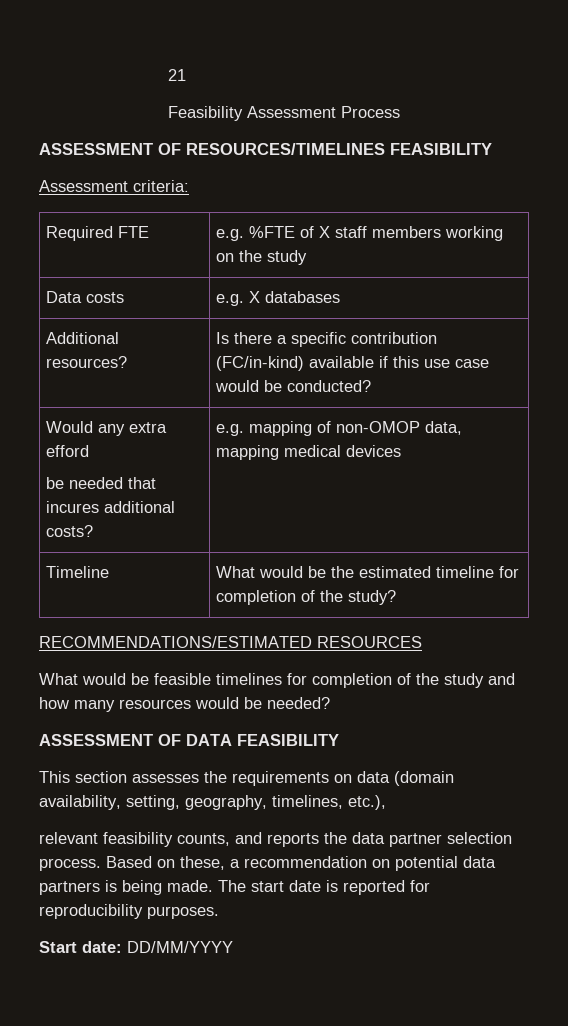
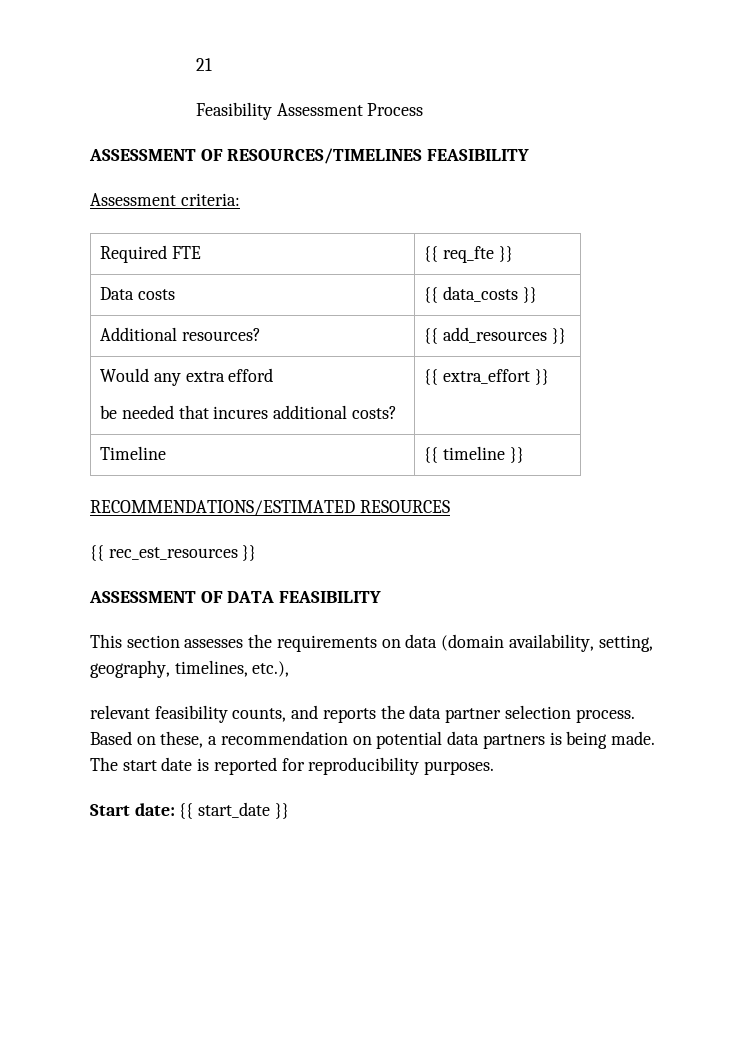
[216,226,504,241] [216,250,308,265] e.g. %FTE of X staff members working on the study -> [424,246,513,263] {{ req_fte }}
[216,291,341,306] e.g. X databases -> [424,286,537,303] {{ data_costs }}
[216,332,438,347] [216,356,490,371] [215,380,372,392] Is there a specific contribution (FC/in-kind) available if this use case would be conducted? -> [424,327,566,344] {{ add_resources }}
[216,421,463,436] [216,445,402,460] [46,566,110,578] [216,566,520,578] [216,590,397,605] [39,636,422,648] [39,673,515,688] [39,697,330,712] e.g. mapping of non-OMOP data, mapping medical devices // Timeline | What would be the estimated timeline for completion of the study? // RECOMMENDATIONS/ESTIMATED RESOURCES // What would be feasible timelines for completion of the study and how many resources would be needed? -> [424,369,549,385] [100,446,167,460] [424,446,524,463] [90,500,450,516] [90,545,257,561] {{ extra_effort }} // Timeline | {{ timeline }} // RECOMMENDATIONS/ESTIMATED RESOURCES // {{ rec_est_resources }}
[127,941,233,953] DD/MM/YYYY -> [179,802,289,819] {{ start_date }}

